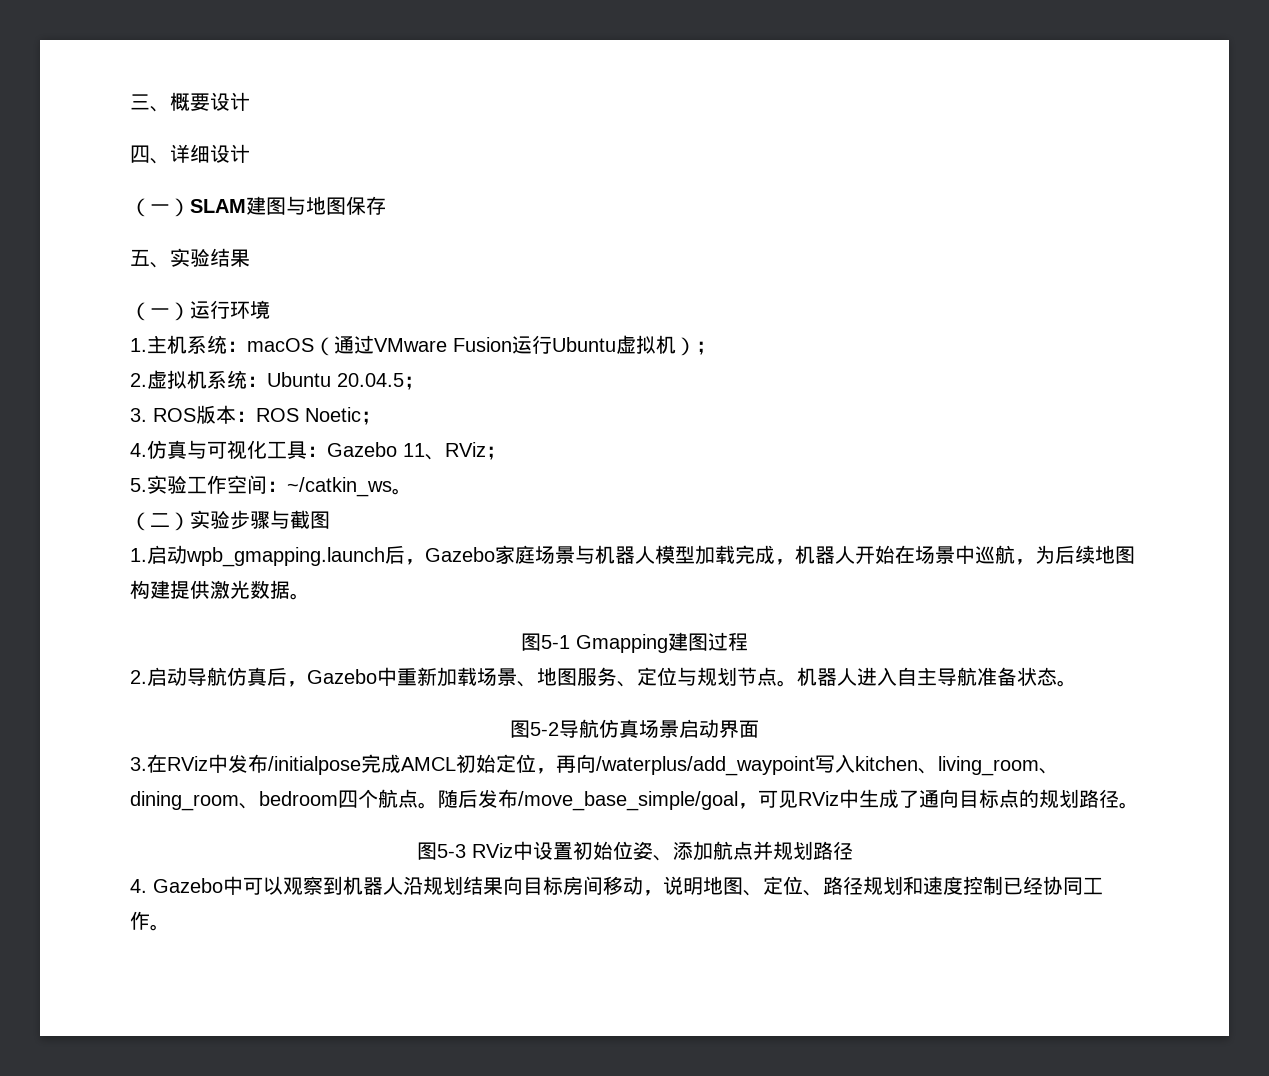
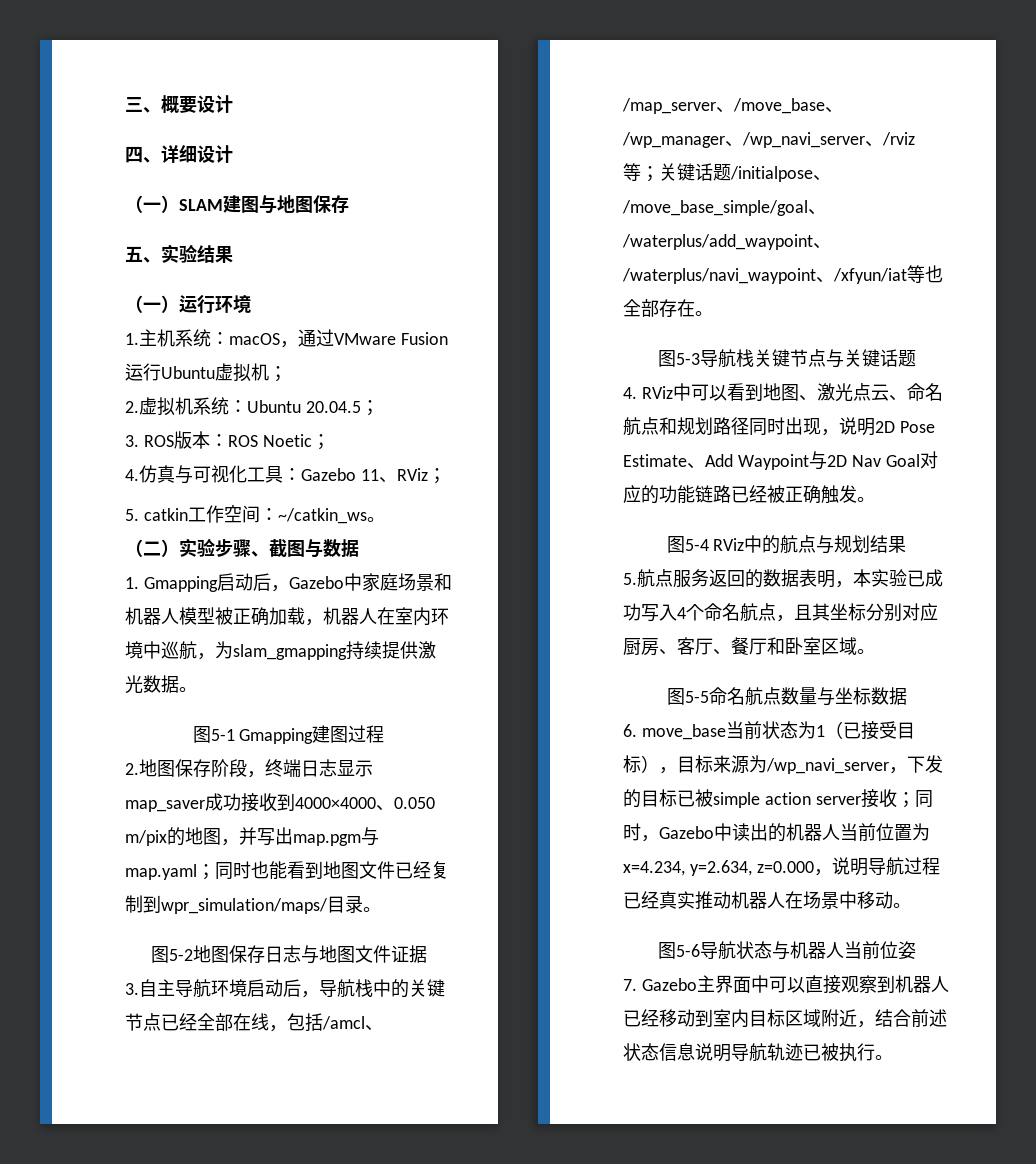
[314,337,334,356] （ -> [280,341,298,348] ，
[676,337,696,356] ） -> (269, 372) none
[147,475,187,494] 实验 -> [143,508,188,521] catkin
[270,510,290,529] 与 -> [251,551,269,557] 、
[130,545,495,567] // 1.启动wpb_gmapping.launch后，Gazebo -> [305,539,359,558] [125,573,362,592] 与数据 // 1. Gmapping启动后，Gazebo中
[575,545,595,564] 与 -> [433,573,452,591] 和
[695,545,1135,565] [130,580,170,599] 加载完成，机器人开始在场景中巡航，为后续地图构建 -> [215,607,449,626] [125,641,382,660] 被正确加载，机器人在室内环境中巡航，为slam_gmapping持续
[147,667,1077,687] [510,719,759,738] [130,754,1059,776] [130,789,1139,811] [416,841,853,861] [130,876,1103,896] [130,911,150,930] 启动导航仿真后，Gazebo中重新加载场景、地图服务、定位与规划节点。机器人进入自主导航准备状态。 // 图5-2导航仿真场景启动界面 // 3.在RViz中发布/initialpose完成AMCL初始定位，再向/waterplus/add_waypoint写入kitchen、living_room、dining_room、bedroom四个航点。随后发布/move_base_simple/goal，可见RViz中生成了通向目标点的规划路径。 // 图5-3 RViz中设置初始位姿、添加航点并规划路径 // 4. Gazebo中可以观察到机器人沿规划结果向目标房间移动，说明地图、定位、路径规划和速度控制已经协同工作 -> [139,759,373,778] [125,793,435,812] [125,827,379,846] [125,861,449,880] [125,895,381,914] [150,945,427,964] [125,979,445,998] [125,1013,383,1032] [622,98,843,114] [622,132,915,148] [623,163,831,182] [622,200,826,216] [622,234,831,250] [622,265,943,284] [623,299,713,317] [657,349,916,368] [623,383,943,402] [623,417,935,436] [623,451,938,470] [623,485,875,504] [666,535,907,554] [623,569,943,588] [623,603,938,622] [623,637,875,656] [666,687,907,706] [623,721,915,740] [623,755,943,774] [623,789,933,808] [623,823,930,842] [623,857,940,876] [623,891,911,910] [657,941,916,960] [623,975,949,994] [623,1009,947,1028] [623,1043,875,1062] 地图保存阶段，终端日志显示map_saver成功接收到4000×4000、0.050 m/pix的地图，并写出map.pgm与map.yaml；同时也能看到地图文件已经复制到wpr_simulation/maps/目录。 // 图5-2地图保存日志与地图文件证据 // 3.自主导航环境启动后，导航栈中的关键节点已经全部在线，包括/amcl、/map_server、/move_base、/wp_manager、/wp_navi_server、/rviz等；关键话题/initialpose、/move_base_simple/goal、/waterplus/add_waypoint、/waterplus/navi_waypoint、/xfyun/iat等也全部存在。 // 图5-3导航栈关键节点与关键话题 // 4. RViz中可以看到地图、激光点云、命名航点和规划路径同时出现，说明2D Pose Estimate、Add Waypoint与2D Nav Goal对应的功能链路已经被正确触发。 // 图5-4 RViz中的航点与规划结果 // 5.航点服务返回的数据表明，本实验已成功写入4个命名航点，且其坐标分别对应厨房、客厅、餐厅和卧室区域。 // 图5-5命名航点数量与坐标数据 // 6. move_base当前状态为1（已接受目标），目标来源为/wp_navi_server，下发的目标已被simple action server接收；同时，Gazebo中读出的机器人当前位置为x=4.234, y=2.634, z=0.000，说明导航过程已经真实推动机器人在场景中移动。 // 图5-6导航状态与机器人当前位姿 // 7. Gazebo主界面中可以直接观察到机器人已经移动到室内目标区域附近，结合前述状态信息说明导航轨迹已被执行

